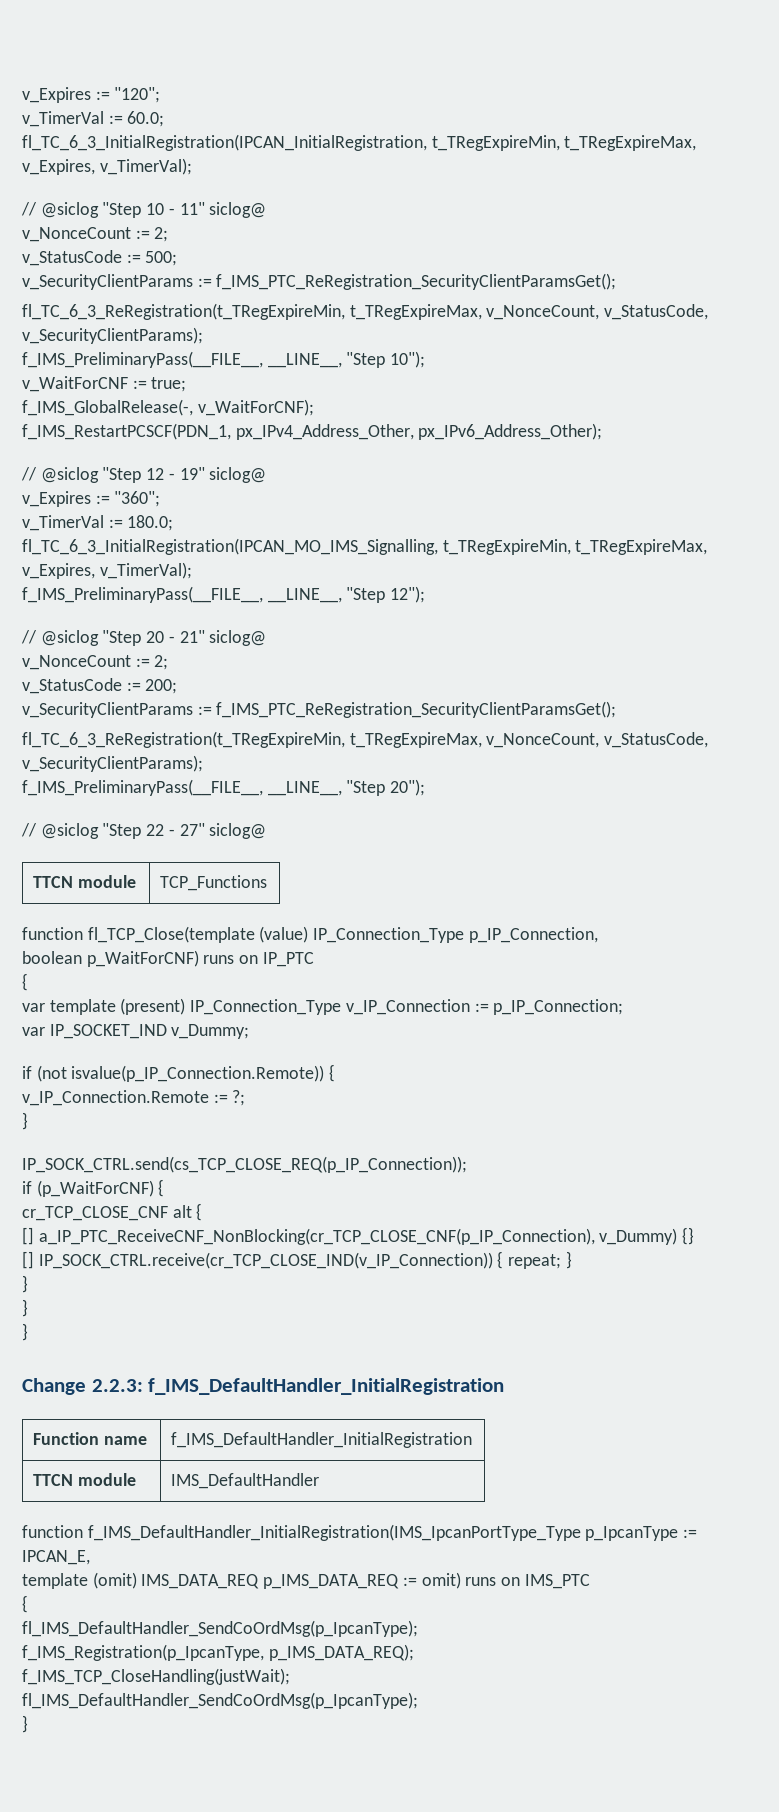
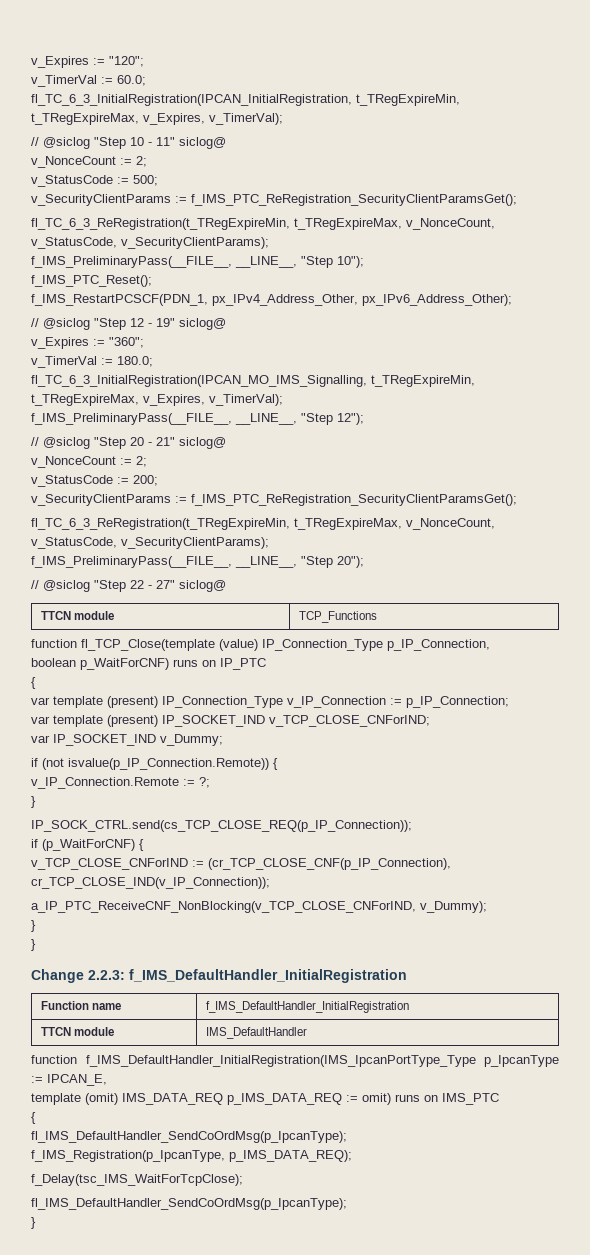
[22,376,187,392] [22,399,314,416] v_WaitForCNF := true; // f_IMS_GlobalRelease(-, v_WaitForCNF); -> [31,275,152,287] f_IMS_PTC_Reset();
(624, 1007) none -> [31,715,430,727] // var template (present) IP_SOCKET_IND v_TCP_CLOSE_CNForIND;
[22,1203,203,1221] [22,1227,695,1245] [22,1251,572,1269] [22,1275,28,1293] cr_TCP_CLOSE_CNF alt { // [] a_IP_PTC_ReceiveCNF_NonBlocking(cr_TCP_CLOSE_CNF(p_IP_Connection), v_Dummy) {} // [] IP_SOCK_CTRL.receive(cr_TCP_CLOSE_IND(v_IP_Connection)) { repeat; } // } -> [31,858,451,870] [31,877,270,889] [31,901,487,913] v_TCP_CLOSE_CNForIND := (cr_TCP_CLOSE_CNF(p_IP_Connection), cr_TCP_CLOSE_IND(v_IP_Connection)); // a_IP_PTC_ReceiveCNF_NonBlocking(v_TCP_CLOSE_CNForIND, v_Dummy);
[22,1668,290,1685] f_IMS_TCP_CloseHandling(justWait); -> [31,1174,243,1186] f_Delay(tsc_IMS_WaitForTcpClose);

